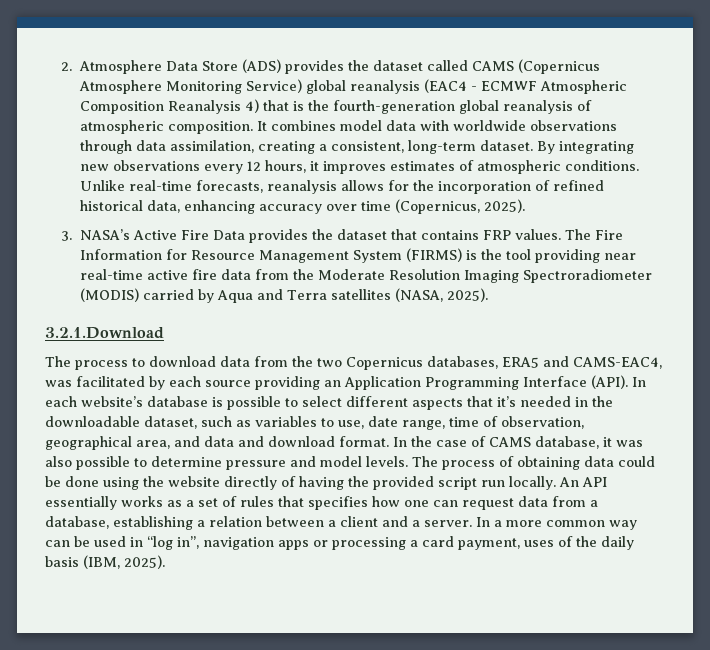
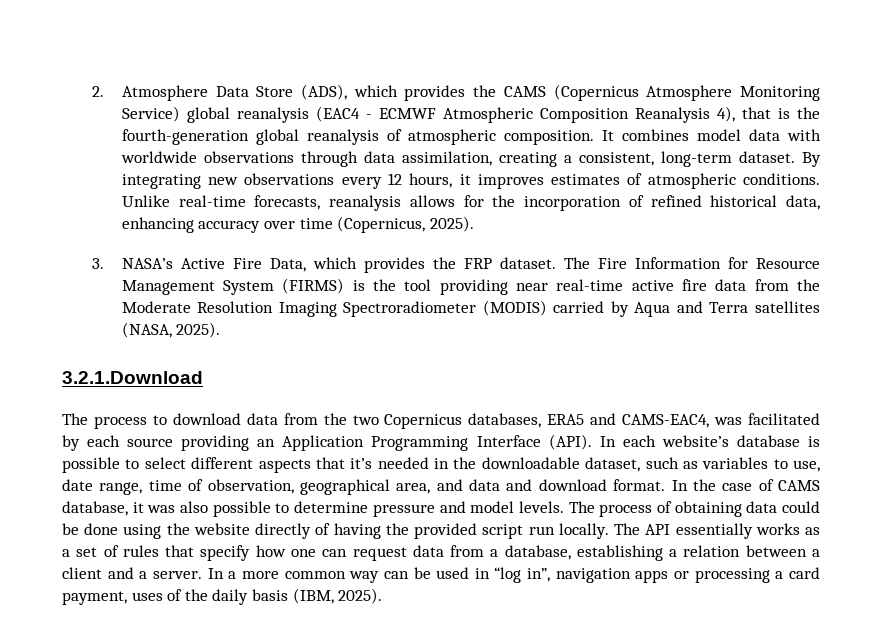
[241,59,468,74] (ADS) provides the dataset called -> [300,84,497,101] (ADS), which provides the
[244,99,259,113] 4) -> [716,106,735,122] 4),
[212,229,561,243] Data provides the dataset that contains FRP values. -> [269,257,556,273] Data, which provides the FRP dataset.
[559,477,579,487] An -> [614,523,641,535] The
[308,496,368,510] specifies -> [200,545,251,561] specify

